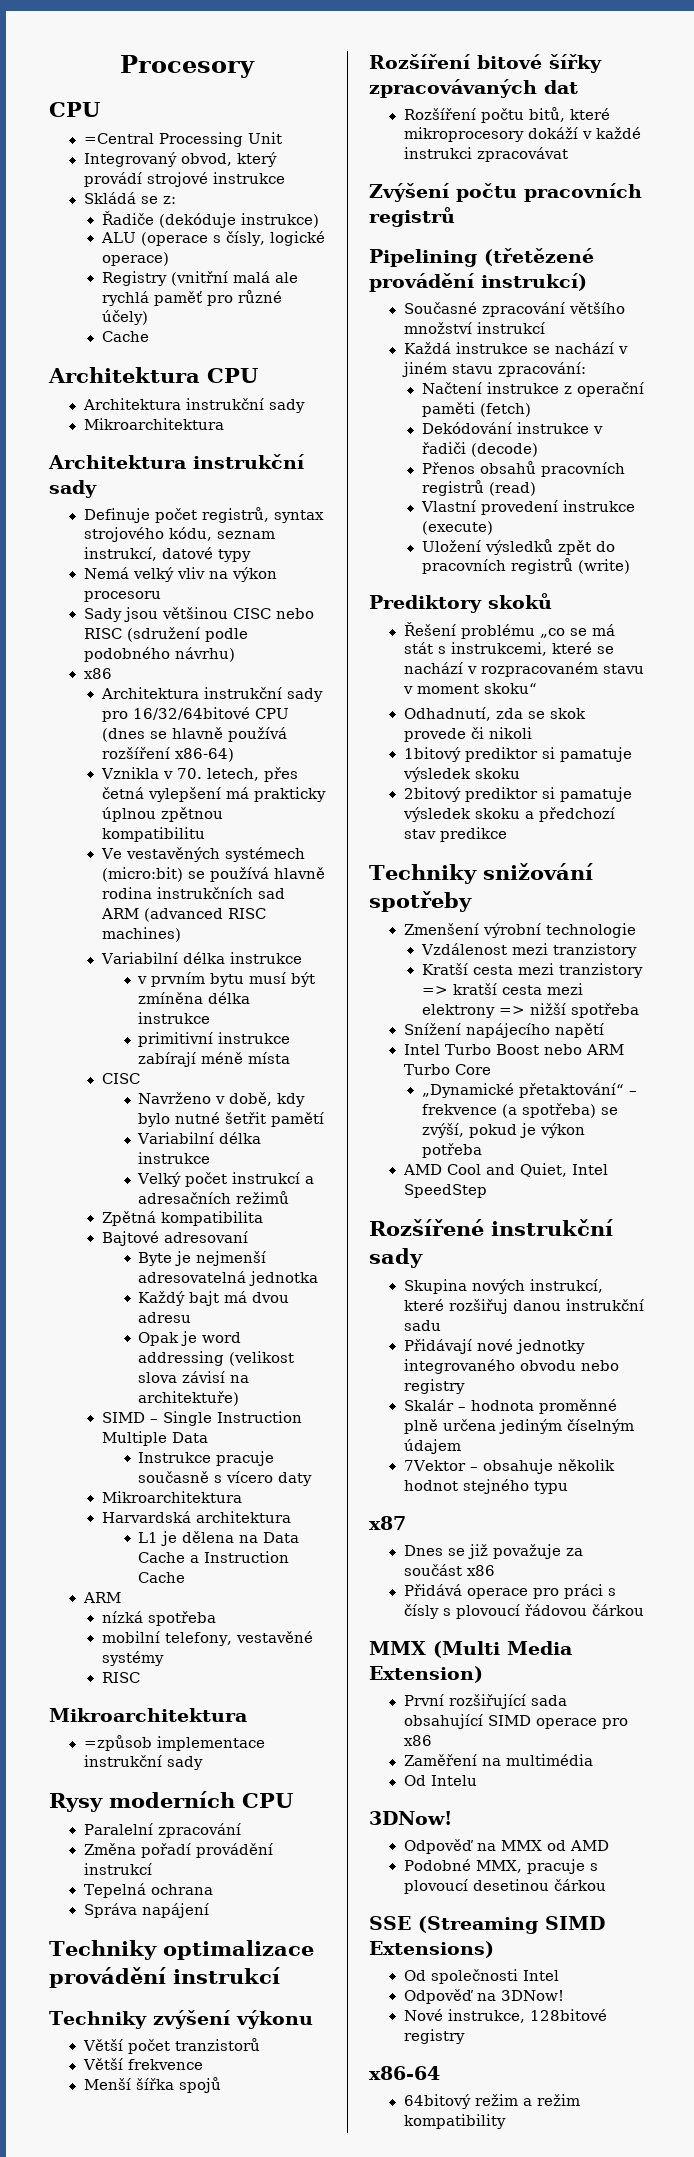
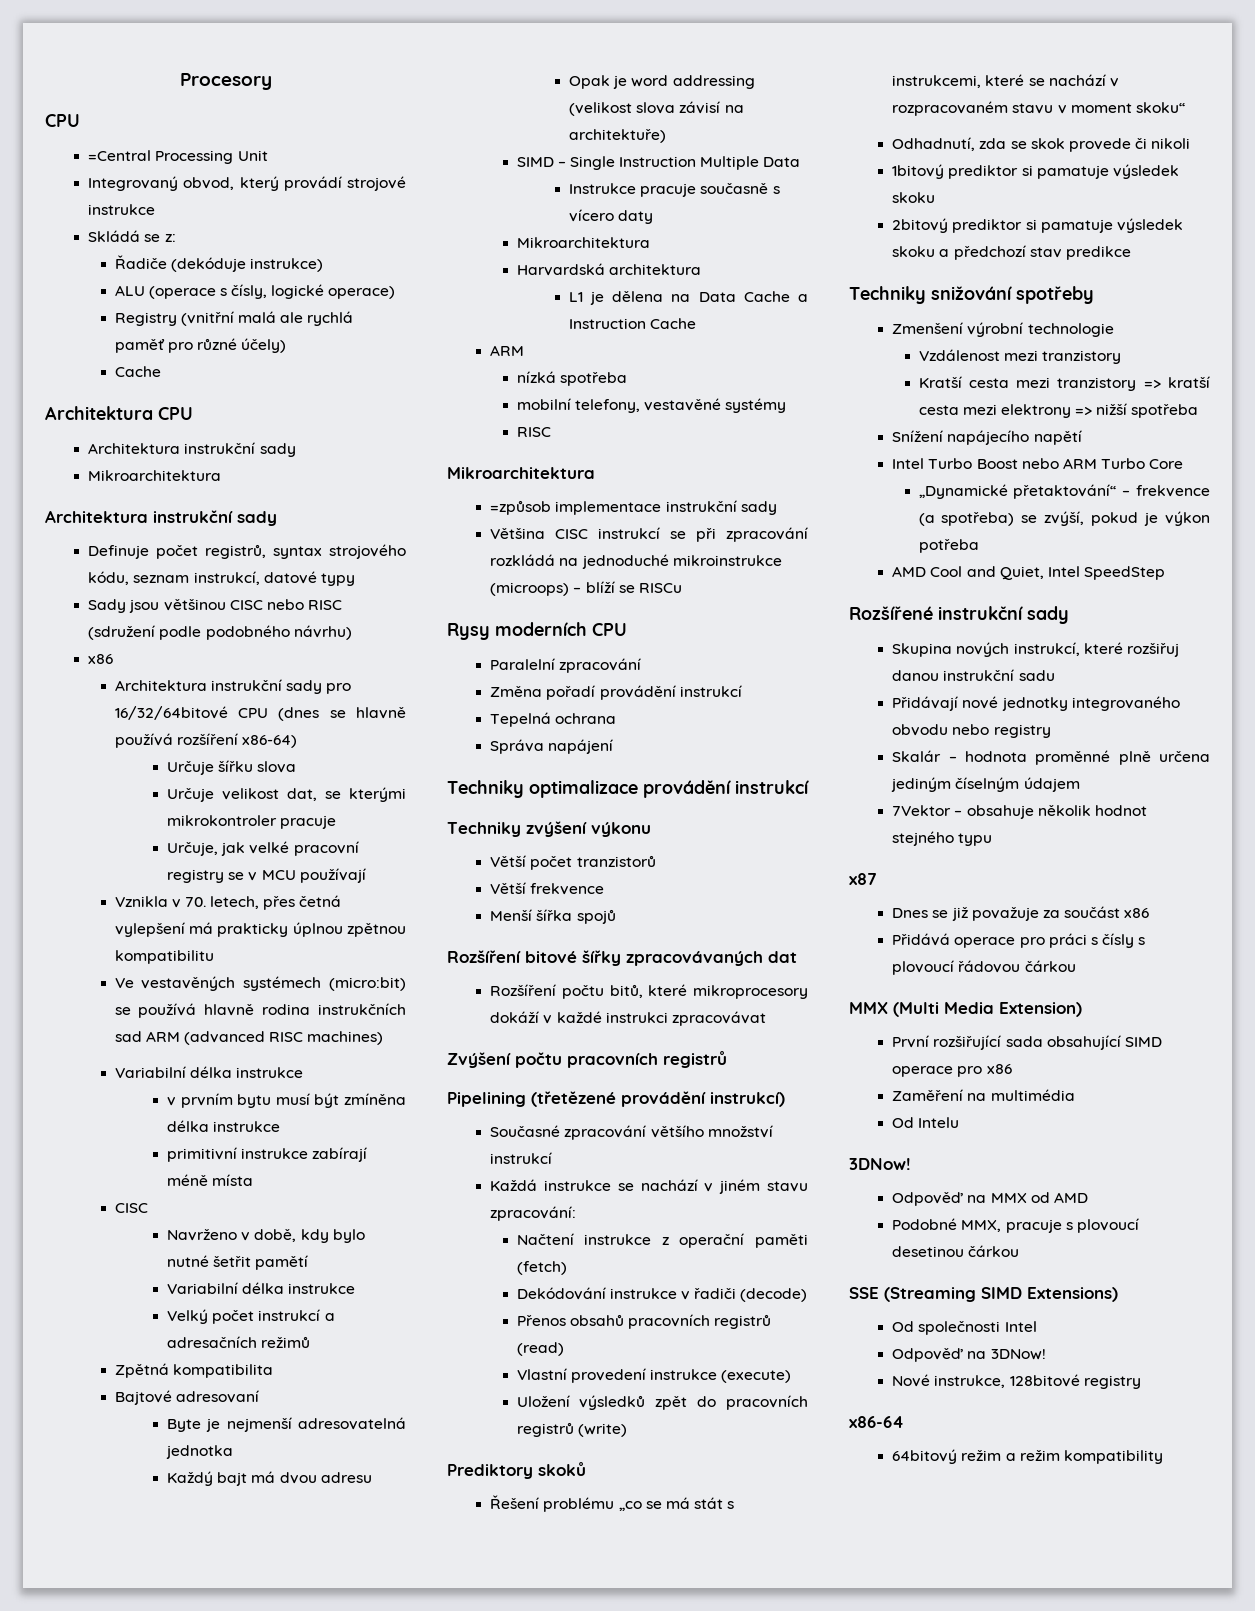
[83,567,277,582] [83,591,161,602] // Nemá velký vliv na výkon procesoru -> (356, 579) none
(234, 755) none -> [166,760,297,775] [166,787,406,802] [166,815,337,829] [166,841,359,856] [166,868,366,883] // Určuje šířku slova // Určuje velikost dat, se kterými mikrokontroler pracuje // Určuje, jak velké pracovní registry se v MCU používají
(203, 1763) none -> [490,527,808,542] [490,554,782,569] [490,581,683,596] // Většina CISC instrukcí se při zpracování rozkládá na jednoduché mikroinstrukce (microops) – blíží se RISCu

